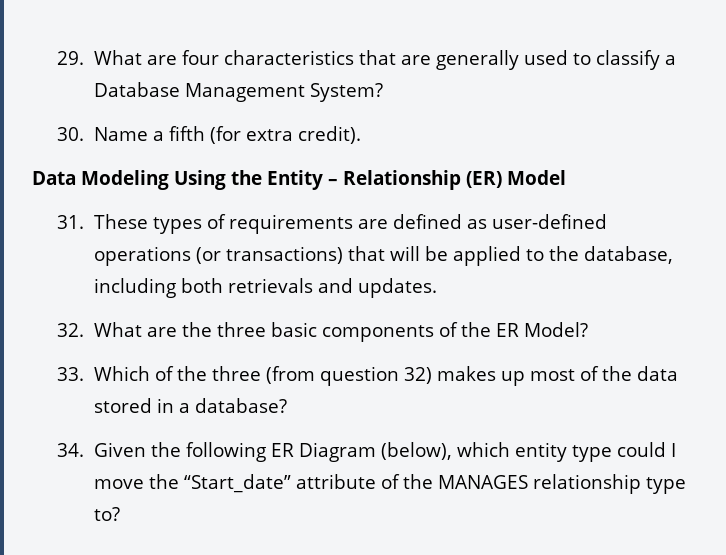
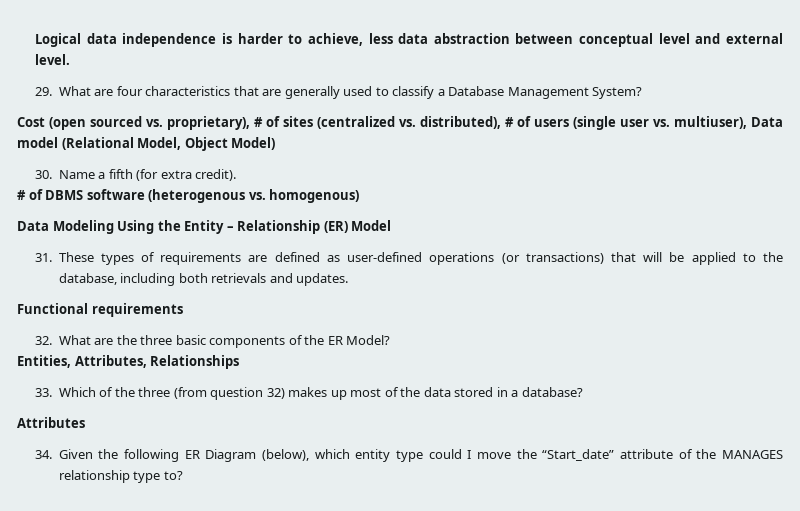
(57, 58) none -> [35,33,784,47] [35,54,71,65] Logical data independence is harder to achieve, less data abstraction between conceptual level and external level. //
(383, 92) none -> [17,116,783,130] [17,137,276,151] // Cost (open sourced vs. proprietary), # of sites (centralized vs. distributed), # of users (single user vs. multiuser), Data model (Relational Model, Object Model)
(361, 135) none -> [17,189,360,203] // # of DBMS software (heterogenous vs. homogenous)
(437, 288) none -> [17,303,183,317] // Functional requirements
(588, 329) none -> [17,355,240,369] // Entities, Attributes, Relationships
(287, 405) none -> [17,417,85,428] // Attributes

